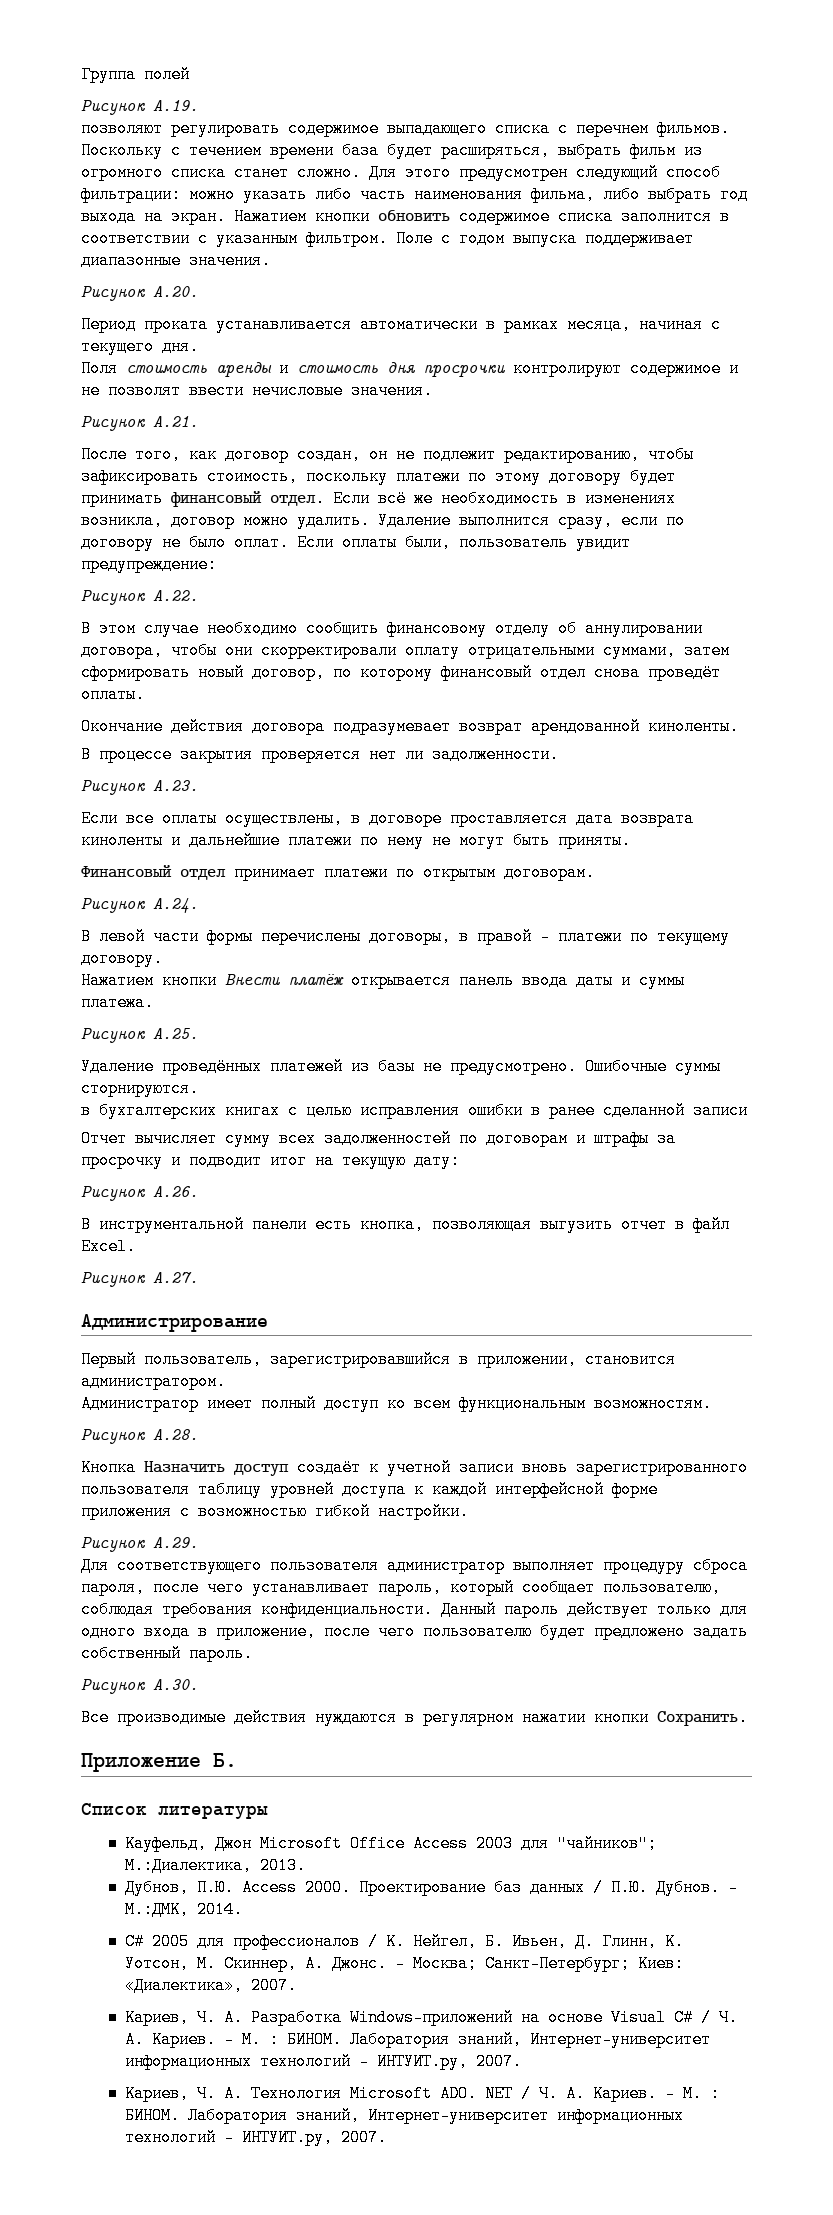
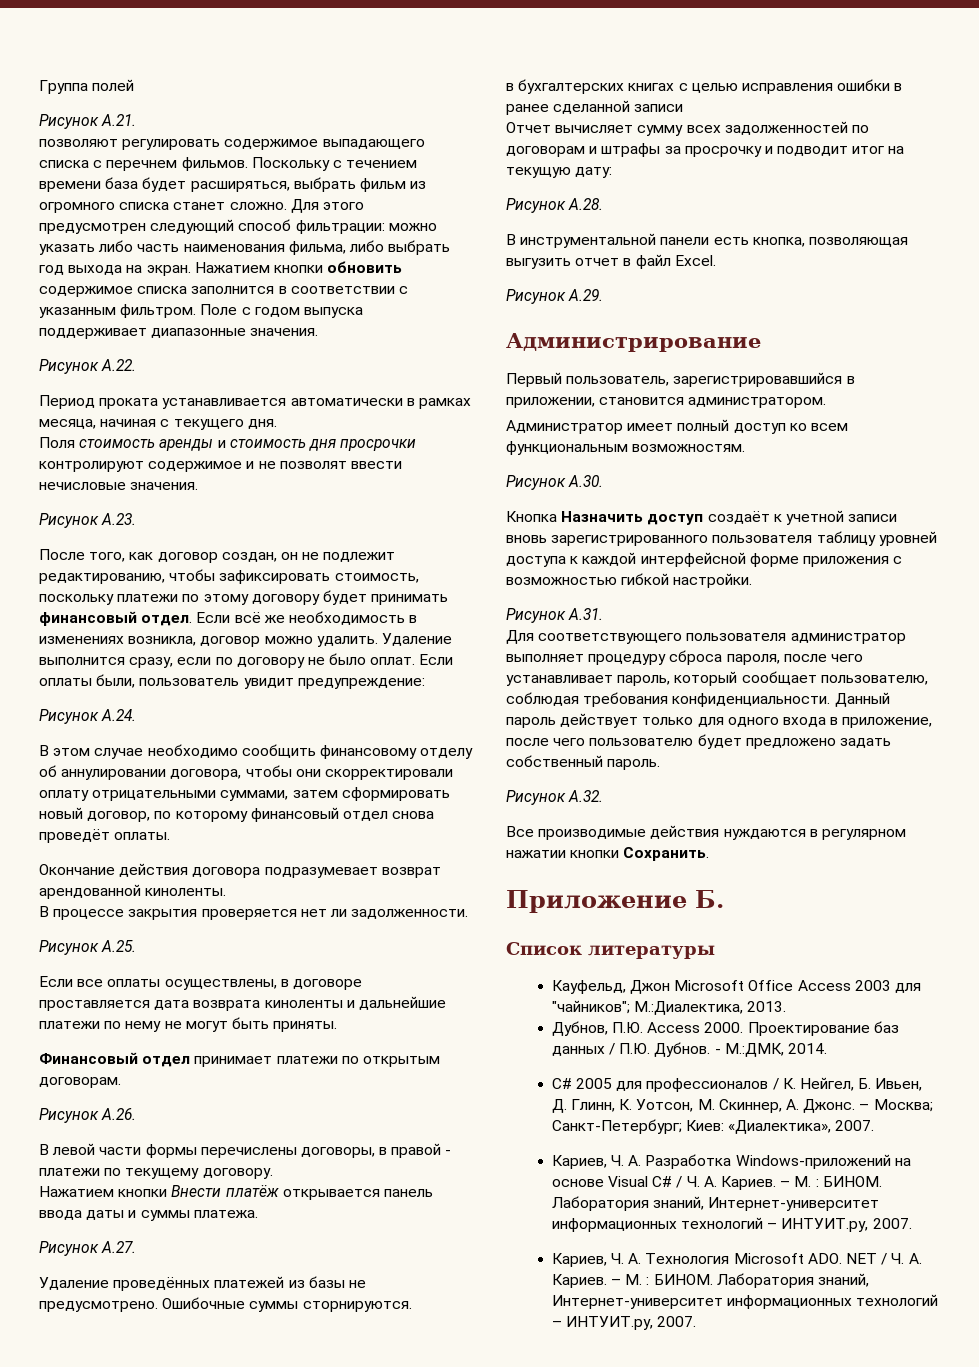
[153,100,198,111] А.19. -> [101,114,137,126] А.21.
[153,286,198,297] А.20. -> [101,359,137,371] А.22.
[153,416,198,427] А.21. -> [101,513,137,525] А.23.
[153,590,198,601] А.22. -> [101,709,137,721] А.24.
[153,780,198,791] А.23. -> [101,940,137,952] А.25.
[153,898,198,914] А.24. -> [101,1108,137,1120] А.26.
[153,1028,198,1039] А.25. -> [101,1241,137,1253] А.27.
[153,1186,198,1197] А.26. -> [568,198,604,210] А.28.
[153,1272,198,1283] А.27. -> [568,289,604,301] А.29.
[153,1429,198,1440] А.28. -> [568,475,604,487] А.30.
[153,1537,198,1548] А.29. -> [568,608,604,620] А.31.
[153,1679,198,1690] А.30. -> [568,790,604,802] А.32.

